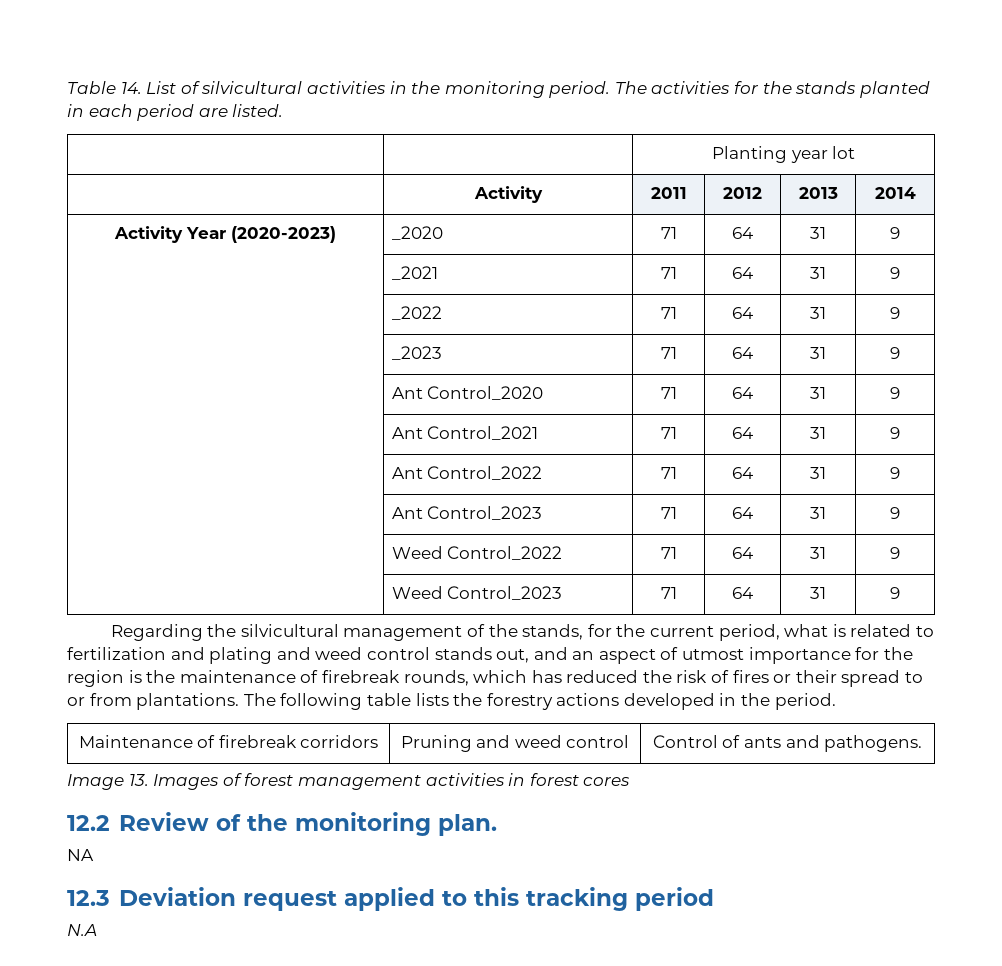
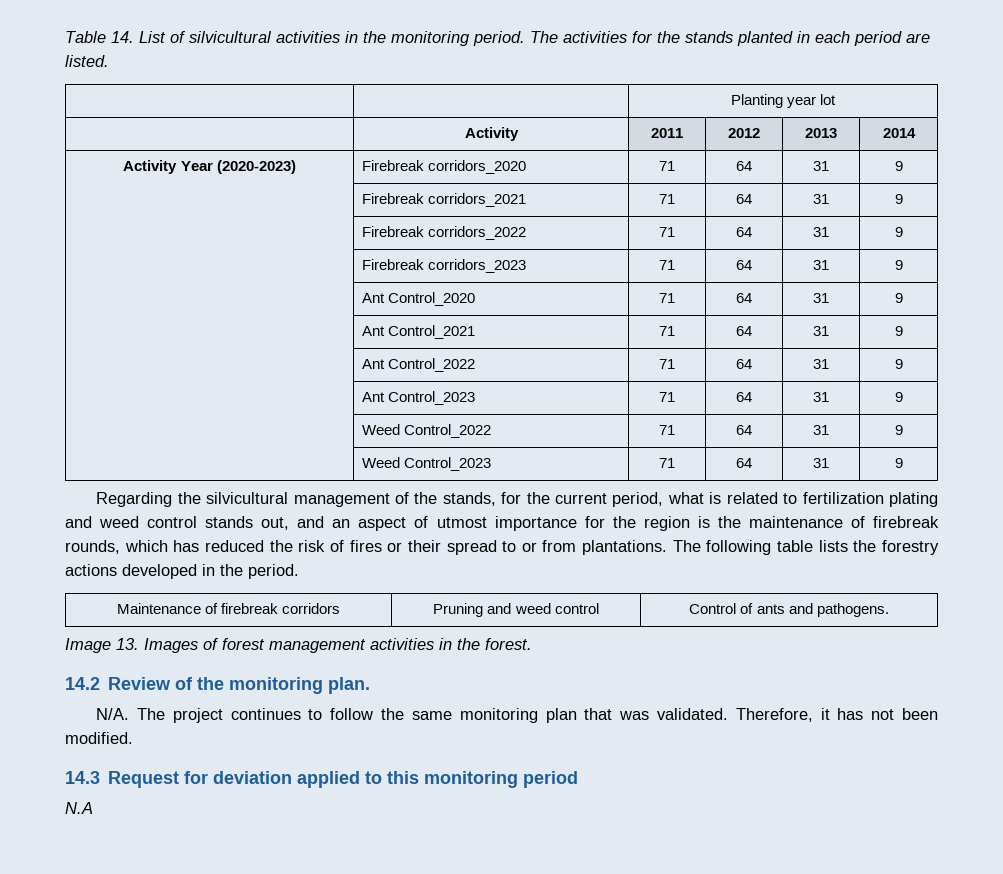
[391,226,443,240] [660,227,677,239] [732,227,753,239] [810,227,826,239] [890,227,900,239] [391,266,438,280] [660,267,677,279] [732,267,753,279] [810,267,826,279] [890,267,900,279] [391,306,442,320] [660,307,677,319] [732,307,753,319] [810,307,826,319] [890,307,900,319] [391,346,442,360] _2020 | 71 | 64 | 31 | 9 // | _2021 | 71 | 64 | 31 | 9 // | _2022 | 71 | 64 | 31 | 9 // | _2023 -> [362,160,527,174] [659,161,675,171] [736,161,752,171] [813,161,829,171] [894,161,903,171] [362,193,527,207] [659,194,675,204] [736,194,752,204] [813,194,829,204] [894,194,903,204] [362,226,527,240] [659,227,675,237] [736,227,752,237] [813,227,829,237] [894,227,903,237] [362,259,527,273] Firebreak corridors_2020 | 71 | 64 | 31 | 9 // | Firebreak corridors_2021 | 71 | 64 | 31 | 9 // | Firebreak corridors_2022 | 71 | 64 | 31 | 9 // | Firebreak corridors_2023
[170,647,205,660] and -> (884, 498) none
[529,773,630,786] [67,815,110,831] forest cores // 12.2 -> [457,638,532,650] [65,677,100,690] the forest. // 14.2
[67,849,94,861] [67,887,337,911] NA // 12.3 Deviation request -> [96,708,939,723] [65,732,133,744] [65,771,293,788] N/A. The project continues to follow the same monitoring plan that was validated. Therefore, it has not been modified. // 14.3 Request for deviation
[525,887,628,911] tracking -> [424,771,519,788] monitoring

